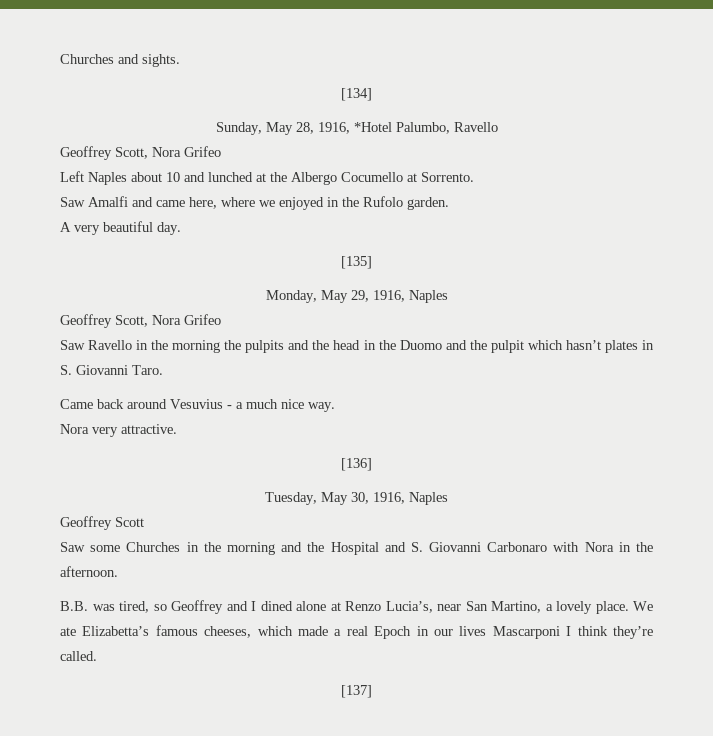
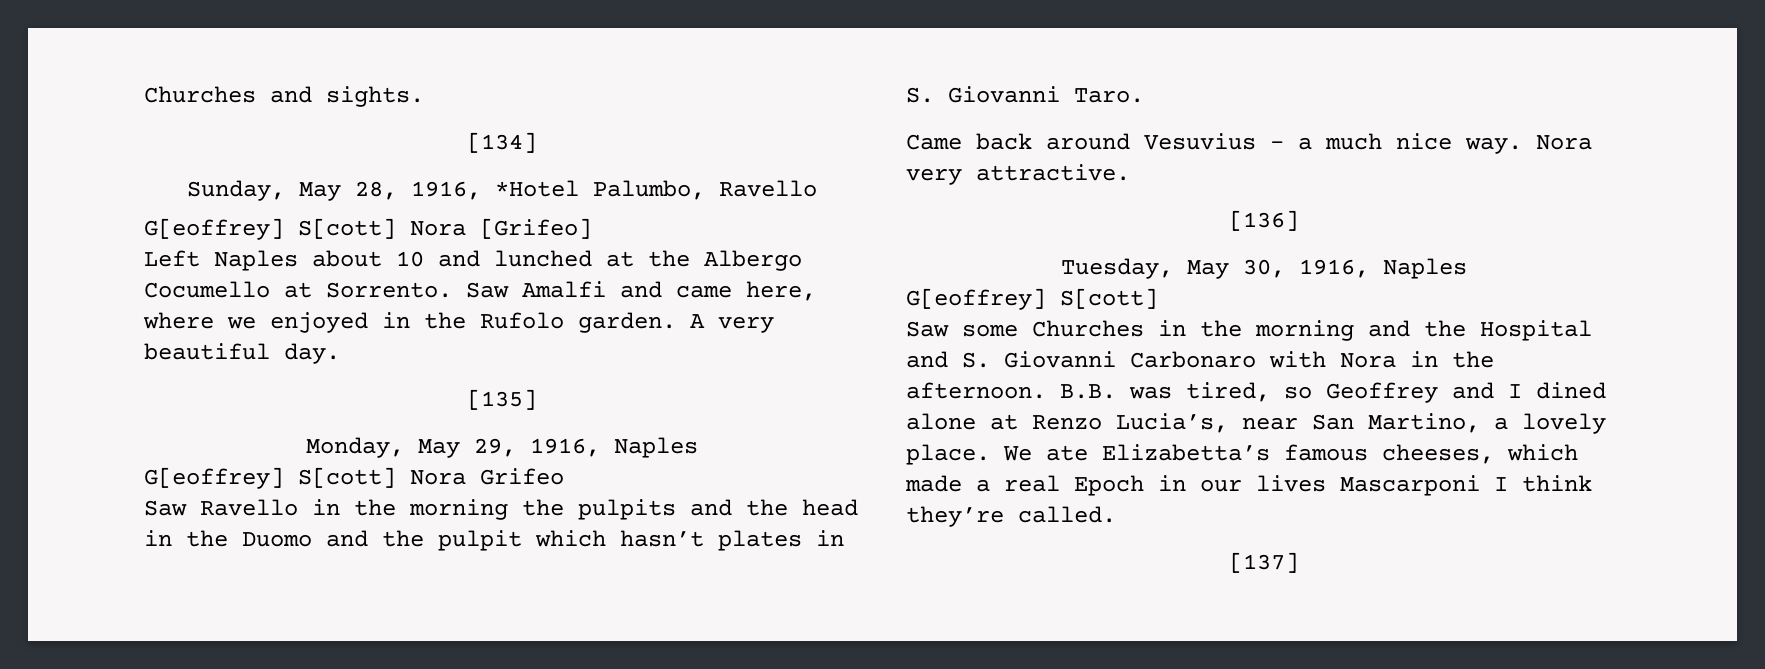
[60,146,221,160] Geoffrey Scott, Nora Grifeo -> [144,218,592,240] G[eoffrey] S[cott] Nora [Grifeo]
(474, 177) // -> (452, 290) none
(449, 203) // -> (676, 322) none
[60,314,148,328] Geoffrey Scott, -> [144,467,396,489] G[eoffrey] S[cott]
(335, 407) // -> (1522, 145) none
[60,516,144,530] Geoffrey Scott -> [906,288,1158,310] G[eoffrey] S[cott]
(118, 571) // -> (1046, 390) none

